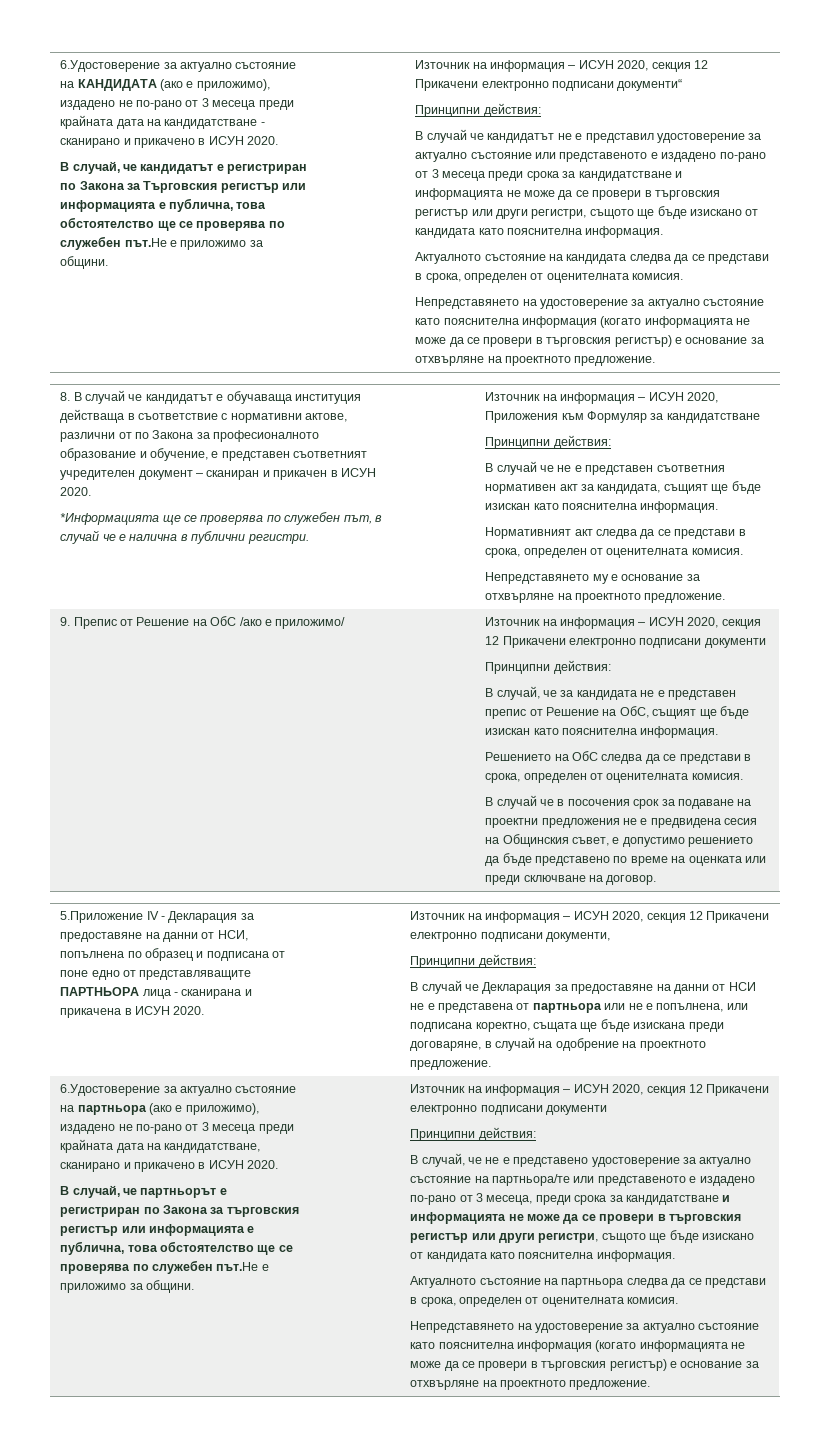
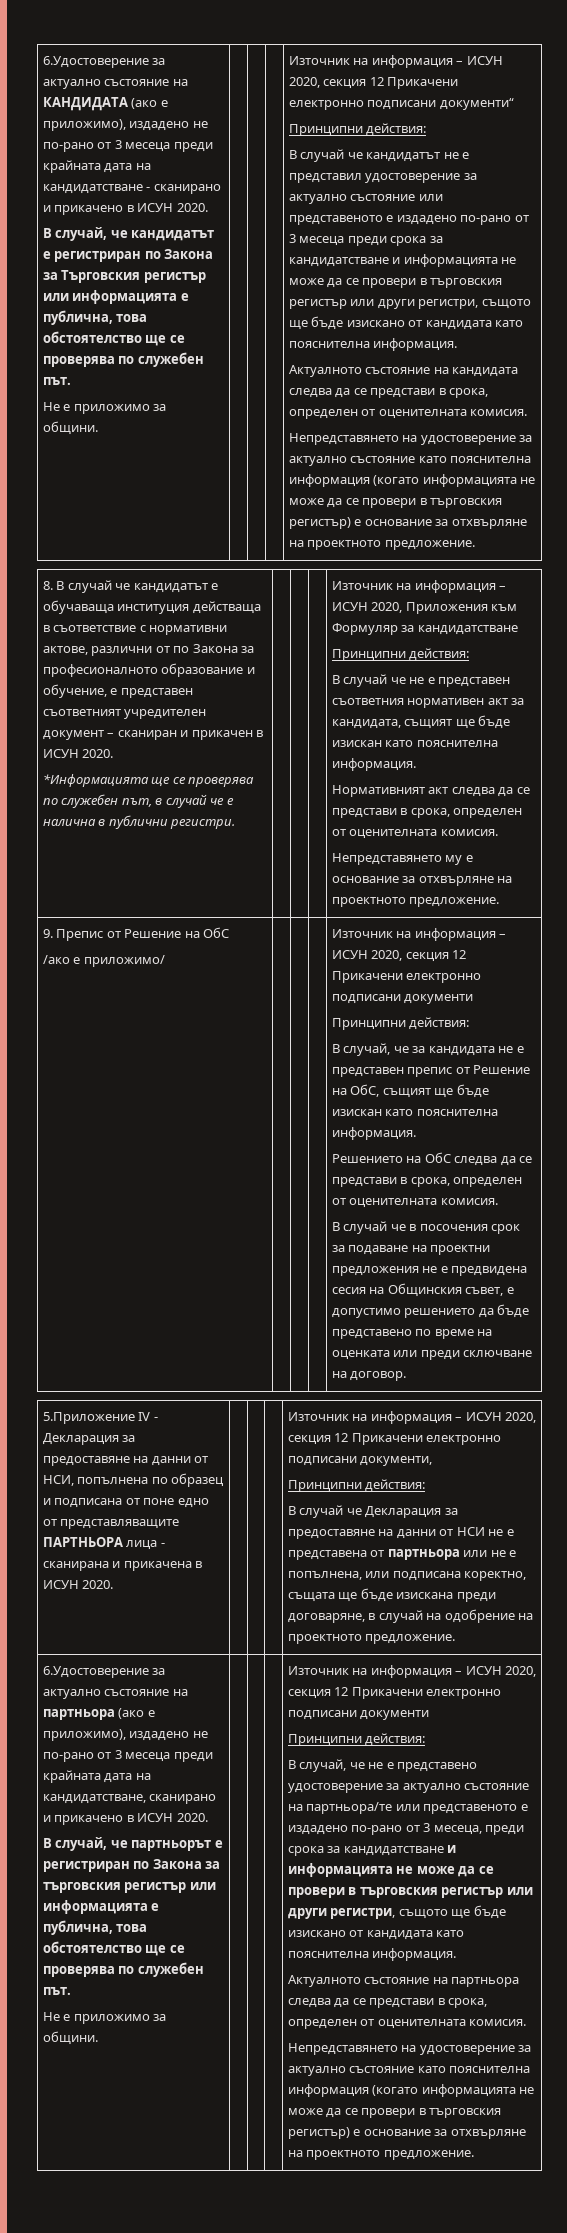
[124,238,167,247] път.Не -> [42,377,71,385] [42,402,60,411] път. // Не
(237, 621) none -> (230, 932) //
[216,1262,259,1271] път.Не -> [42,1987,71,1995] [42,2012,60,2021] път. // Не

